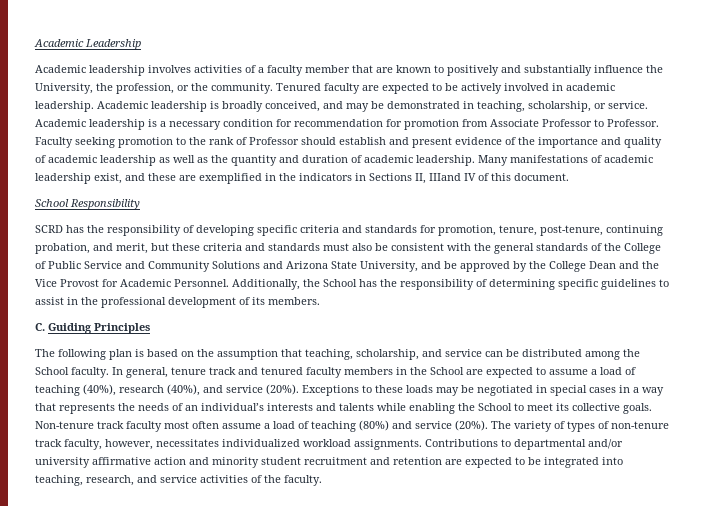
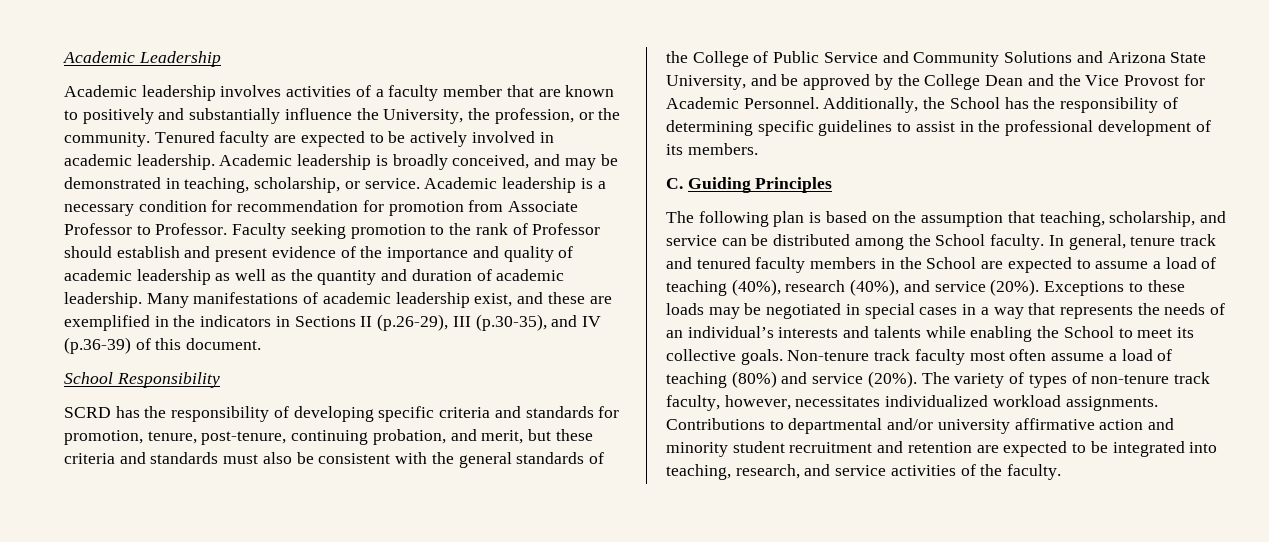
[415,173,476,184] II, IIIand IV -> [360,314,601,331] [64,337,131,354] II (p.26-29), III (p.30-35), and IV (p.36-39)

